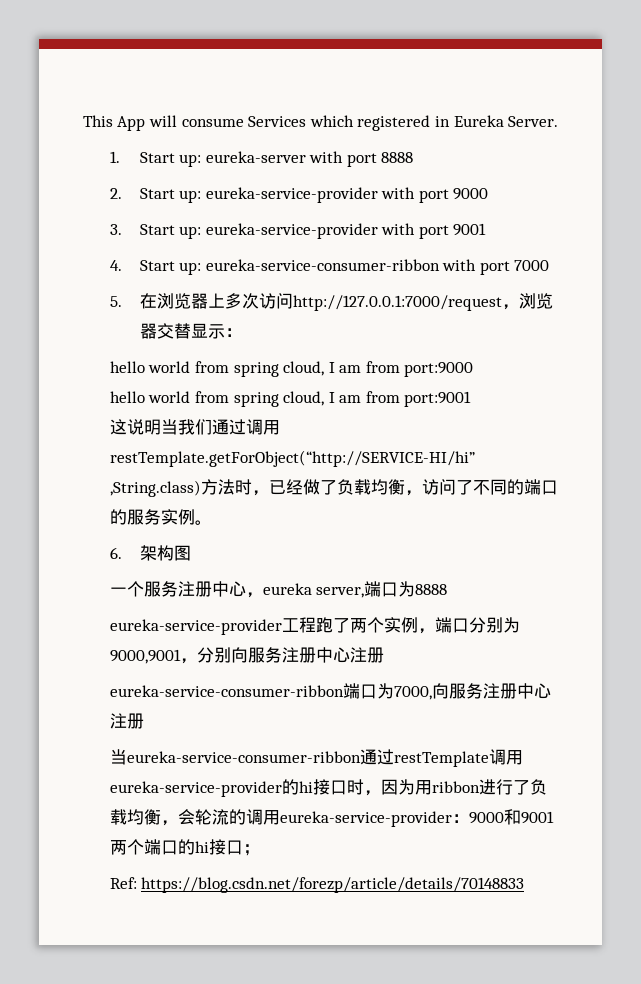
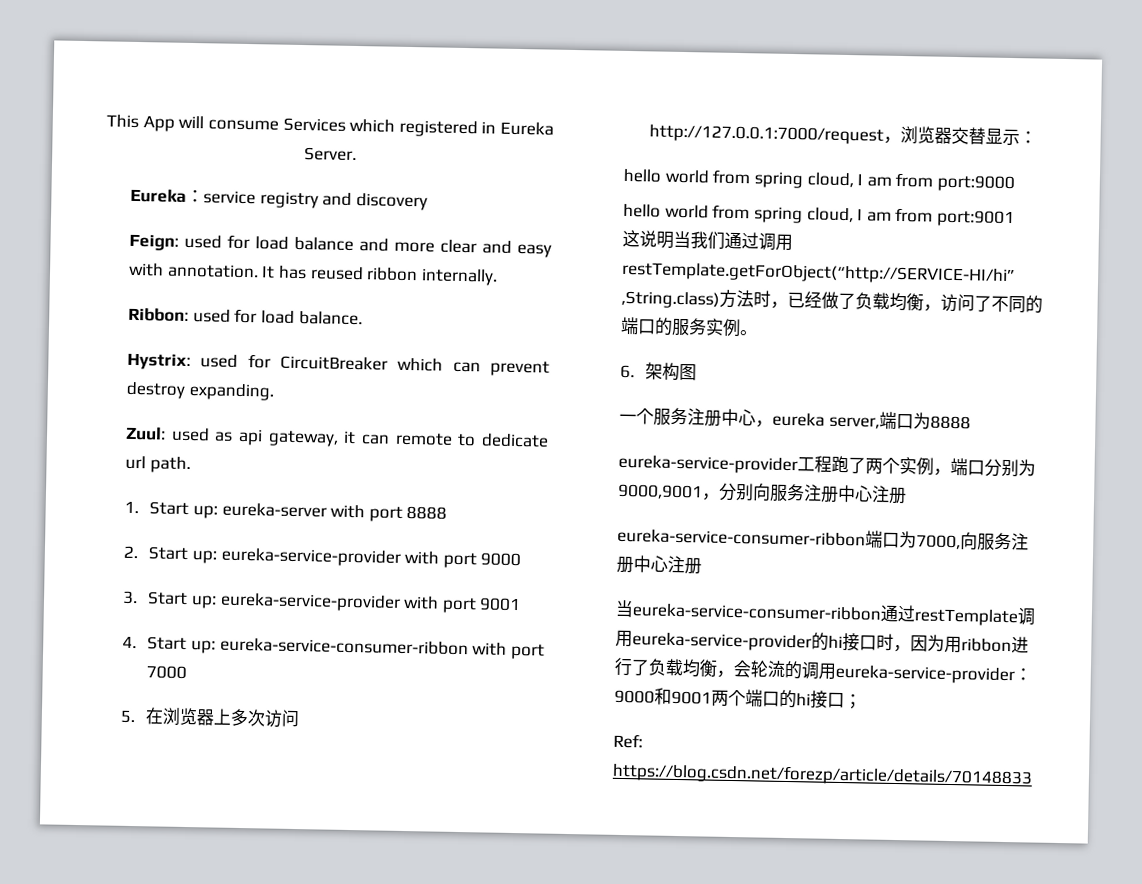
(559, 121) none -> [130,188,428,211] [129,233,553,258] [128,262,498,286] [128,307,363,326] [127,352,550,377] [126,381,275,401] [125,426,549,448] [125,455,191,474] // Eureka：service registry and discovery // Feign: used for load balance and more clear and easy with annotation. It has reused ribbon internally. // Ribbon: used for load balance. // Hystrix: used for CircuitBreaker which can prevent destroy expanding. // Zuul: used as api gateway, it can remote to dedicate url path.

